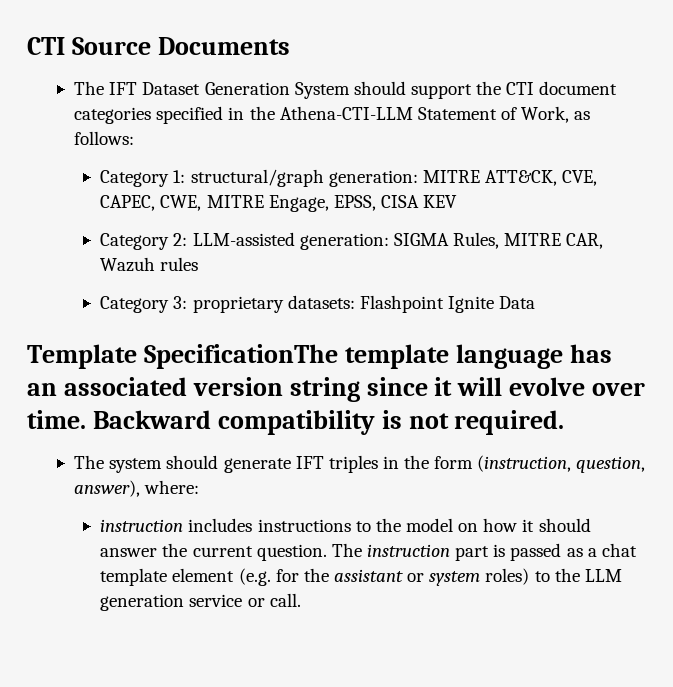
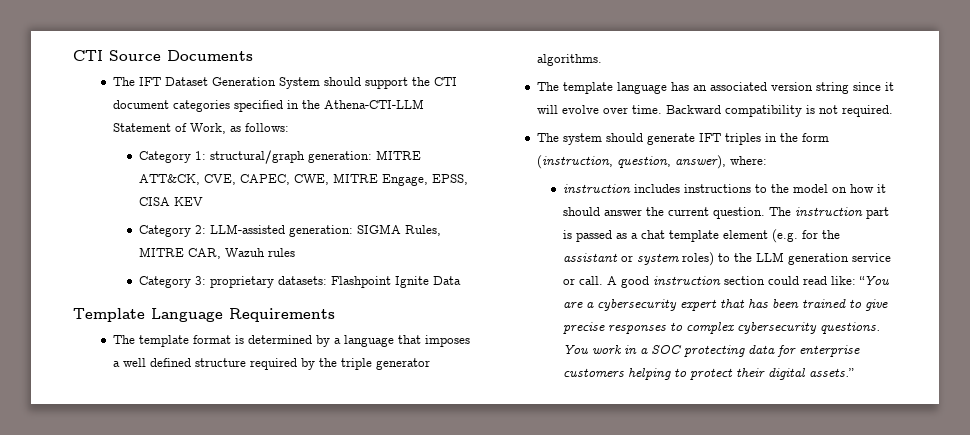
[143,344,338,369] SpecificationThe -> [151,308,335,322] [112,335,470,347] [112,358,430,370] [536,54,602,66] [536,82,559,91] Language Requirements // The template format is determined by a language that imposes a well defined structure required by the triple generator algorithms. // The
(301, 600) none -> [606,275,890,288] [562,299,888,311] [562,322,880,334] [562,344,860,357] [562,368,854,380] A good instruction section could read like: “You are a cybersecurity expert that has been trained to give precise responses to complex cybersecurity questions. You work in a SOC protecting data for enterprise customers helping to protect their digital assets.”

